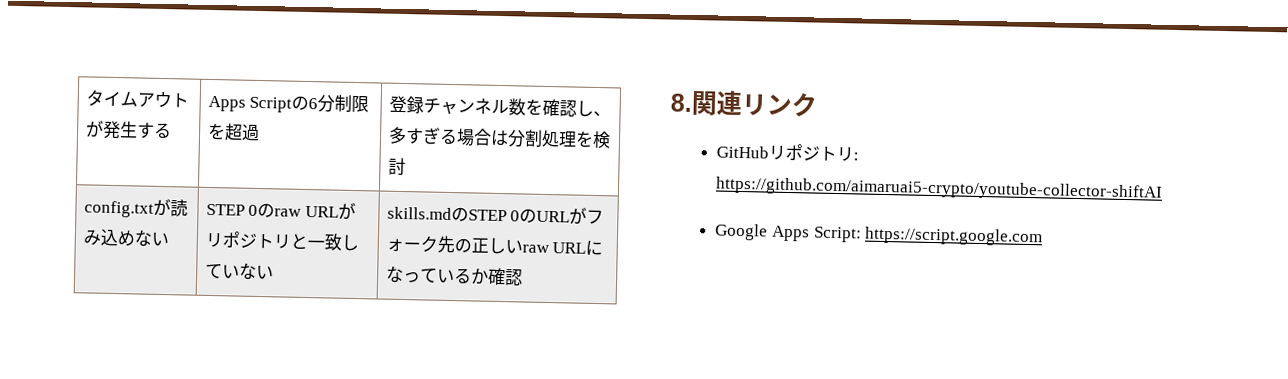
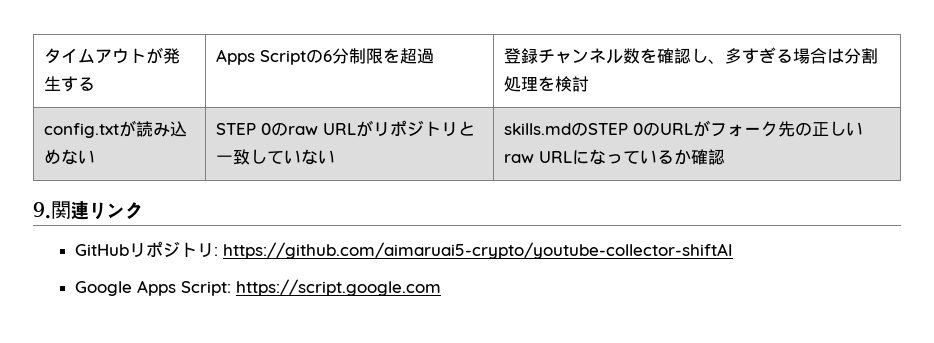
[670,93,692,112] 8. -> [33,202,51,219] 9.

